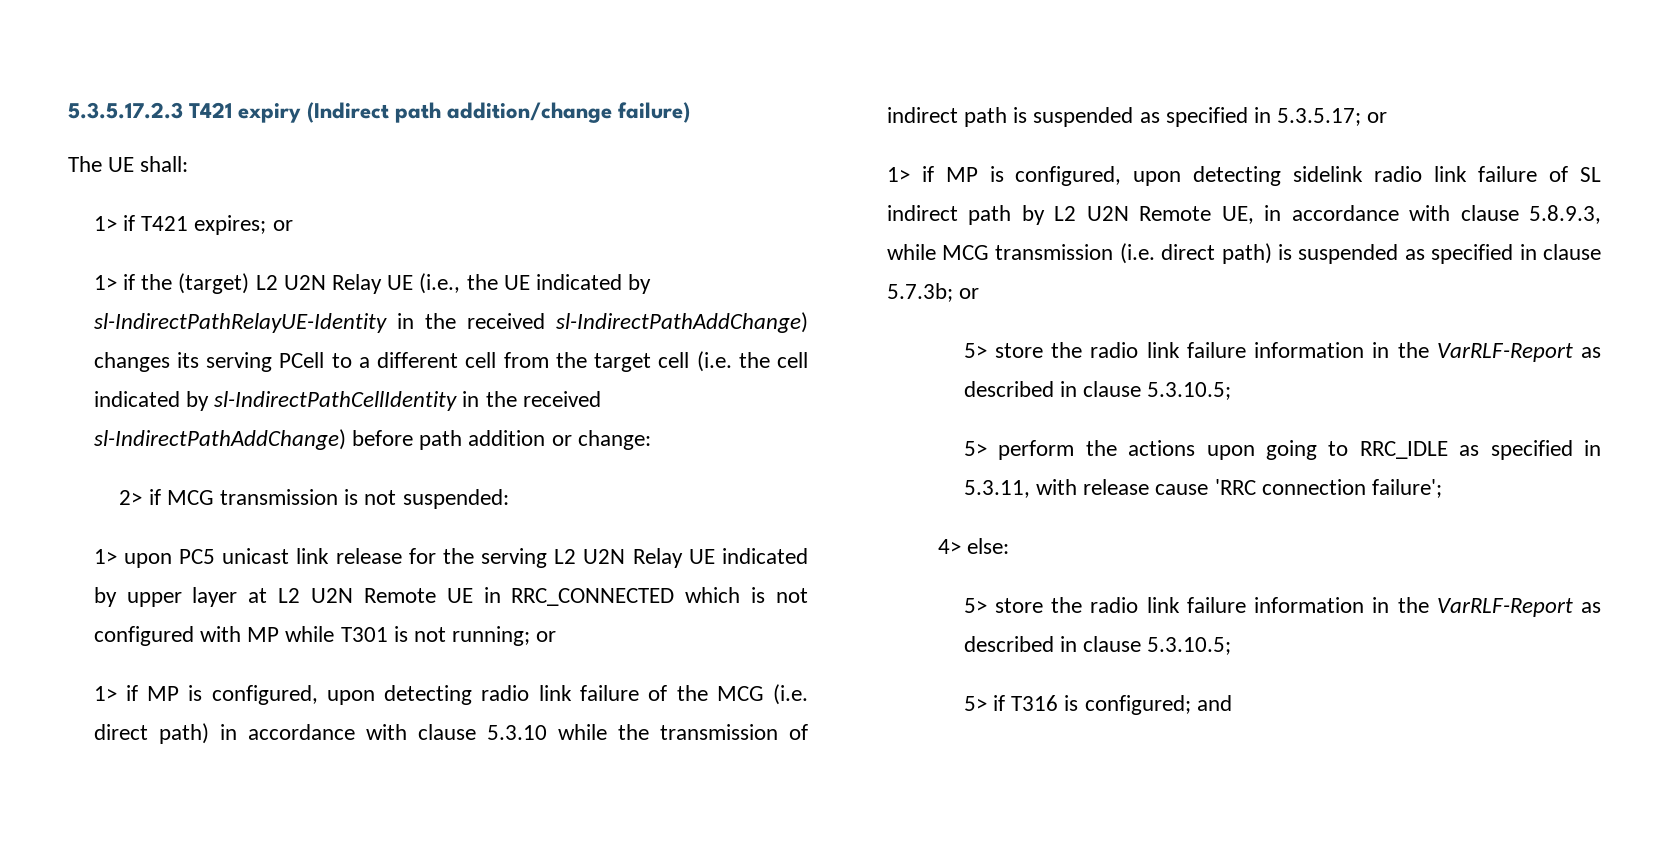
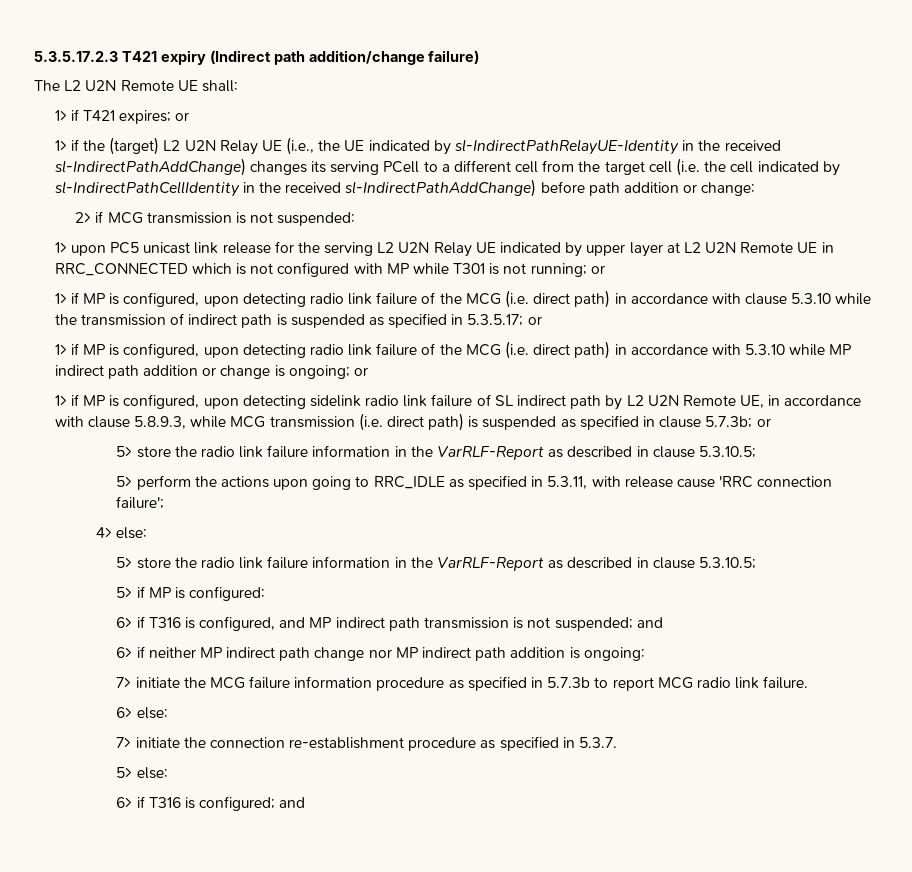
(102, 164) none -> [64,80,174,91] L2 U2N Remote
(1388, 117) none -> [54,341,852,359] [54,365,368,379] // 1> if MP is configured, upon detecting radio link failure of the MCG (i.e. direct path) in accordance with 5.3.10 while MP indirect path addition or change is ongoing; or
(1006, 703) none -> [148,586,266,601] [116,616,663,631] [116,646,645,661] [116,676,809,691] [116,707,168,719] [116,736,618,751] [116,767,168,779] [116,796,145,808] MP is configured: // 6> if T316 is configured, and MP indirect path transmission is not suspended; and // 6> if neither MP indirect path change nor MP indirect path addition is ongoing: // 7> initiate the MCG failure information procedure as specified in 5.7.3b to report MCG radio link failure. // 6> else: // 7> initiate the connection re-establishment procedure as specified in 5.3.7. // 5> else: // 6> if

